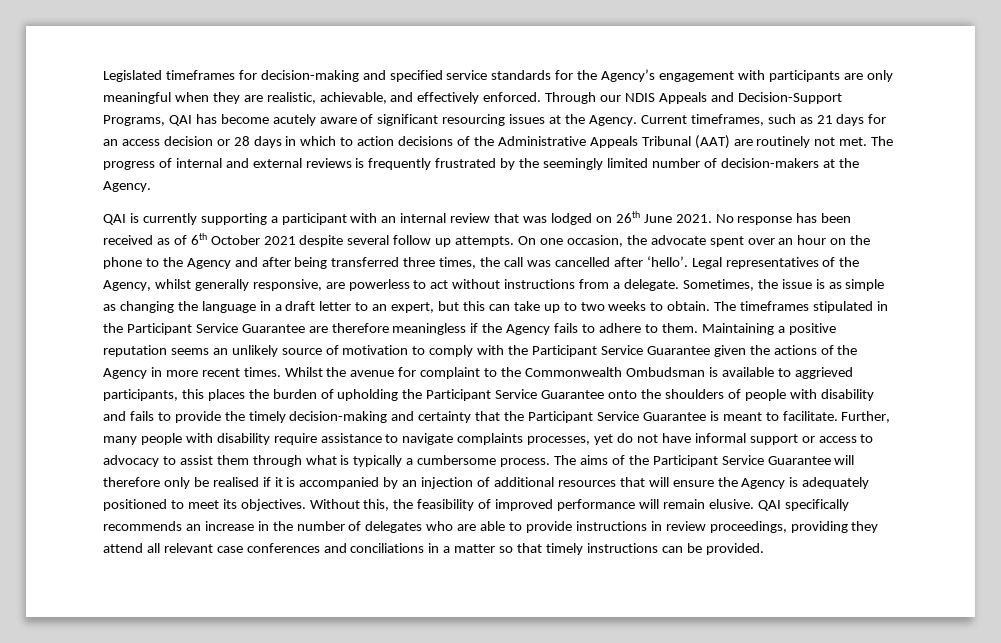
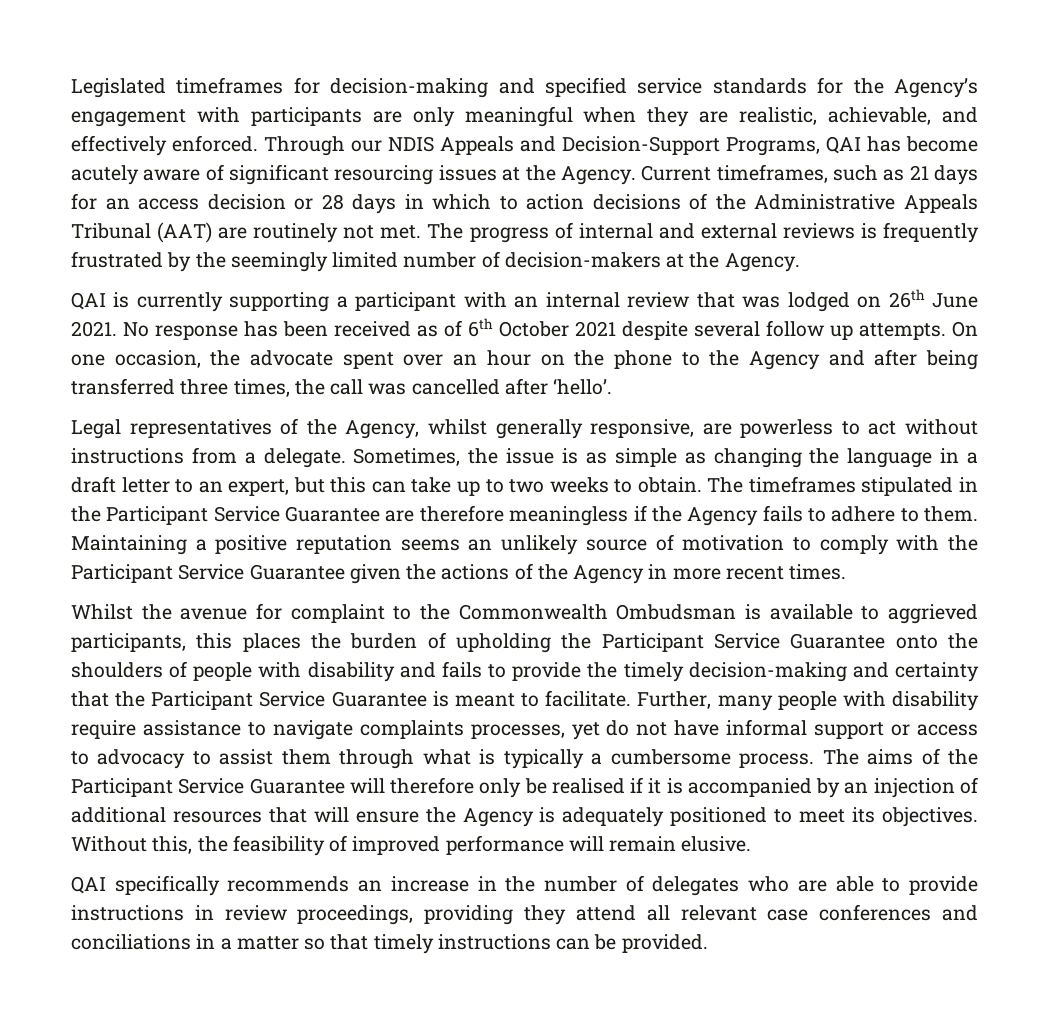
(688, 261) none -> (613, 386) //
(281, 372) none -> (847, 572) //
(754, 504) none -> (752, 844) //

